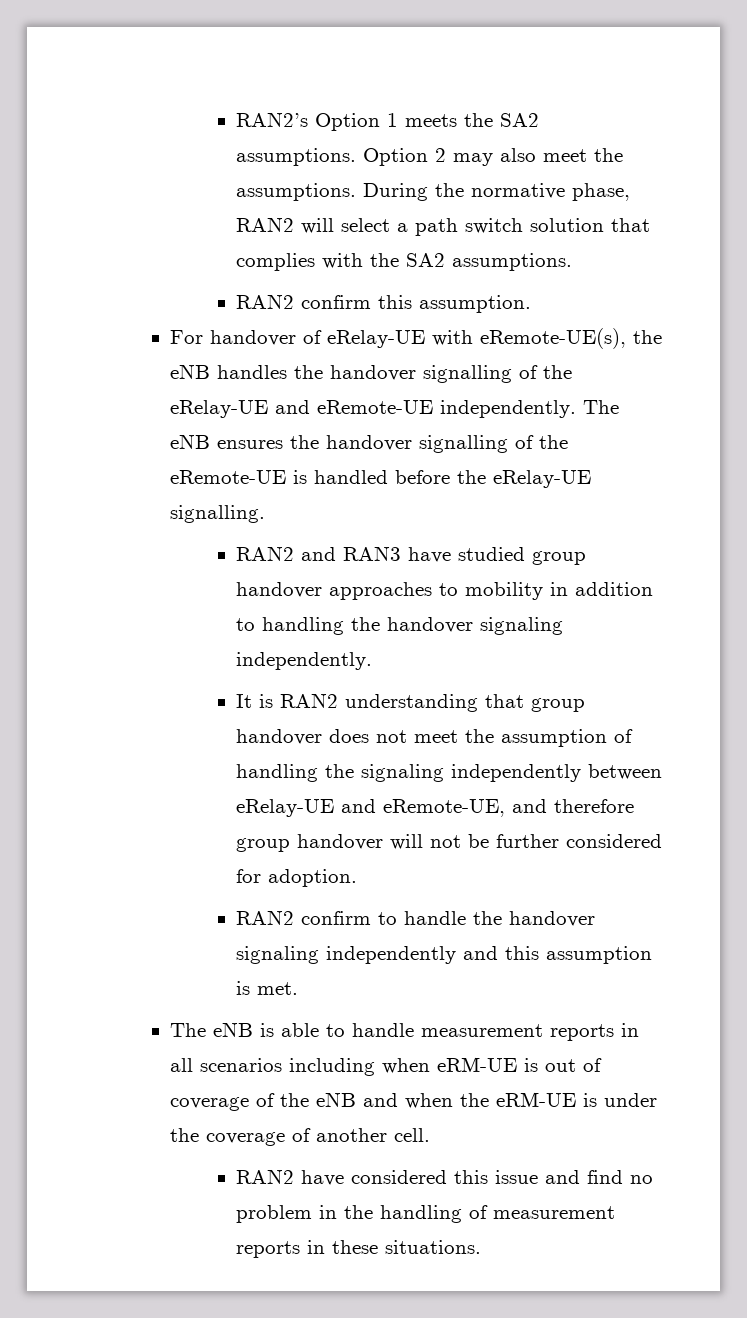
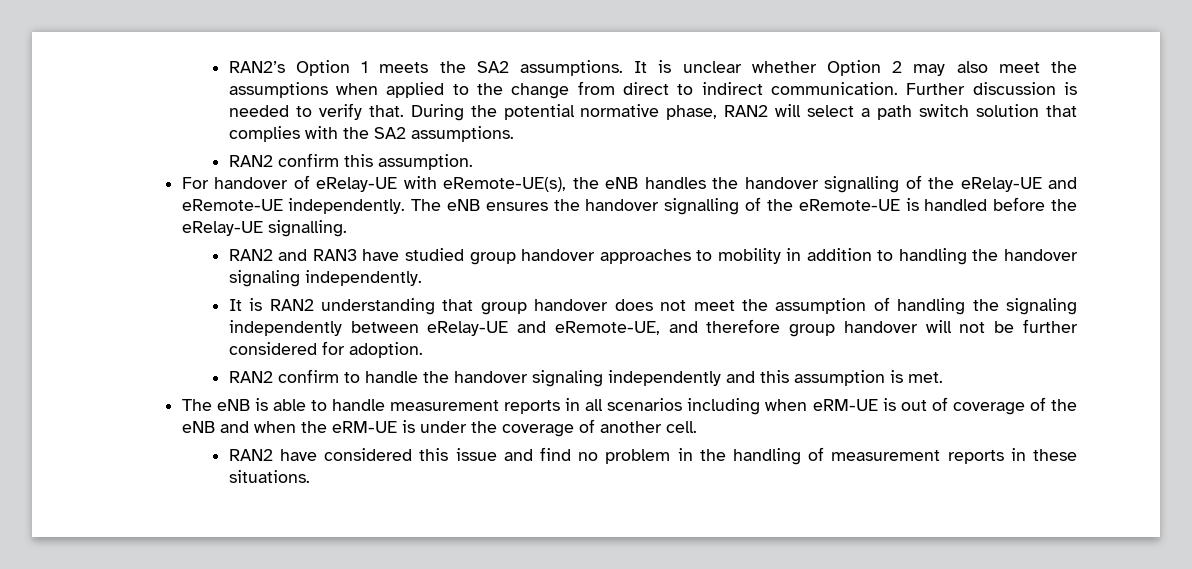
(357, 157) none -> [634,60,817,73] It is unclear whether
[236,183,357,201] assumptions. -> [228,81,1077,99] [228,103,404,120] assumptions when applied to the change from direct to indirect communication. Further discussion is needed to verify that.
(465, 190) none -> [503,104,575,120] potential

